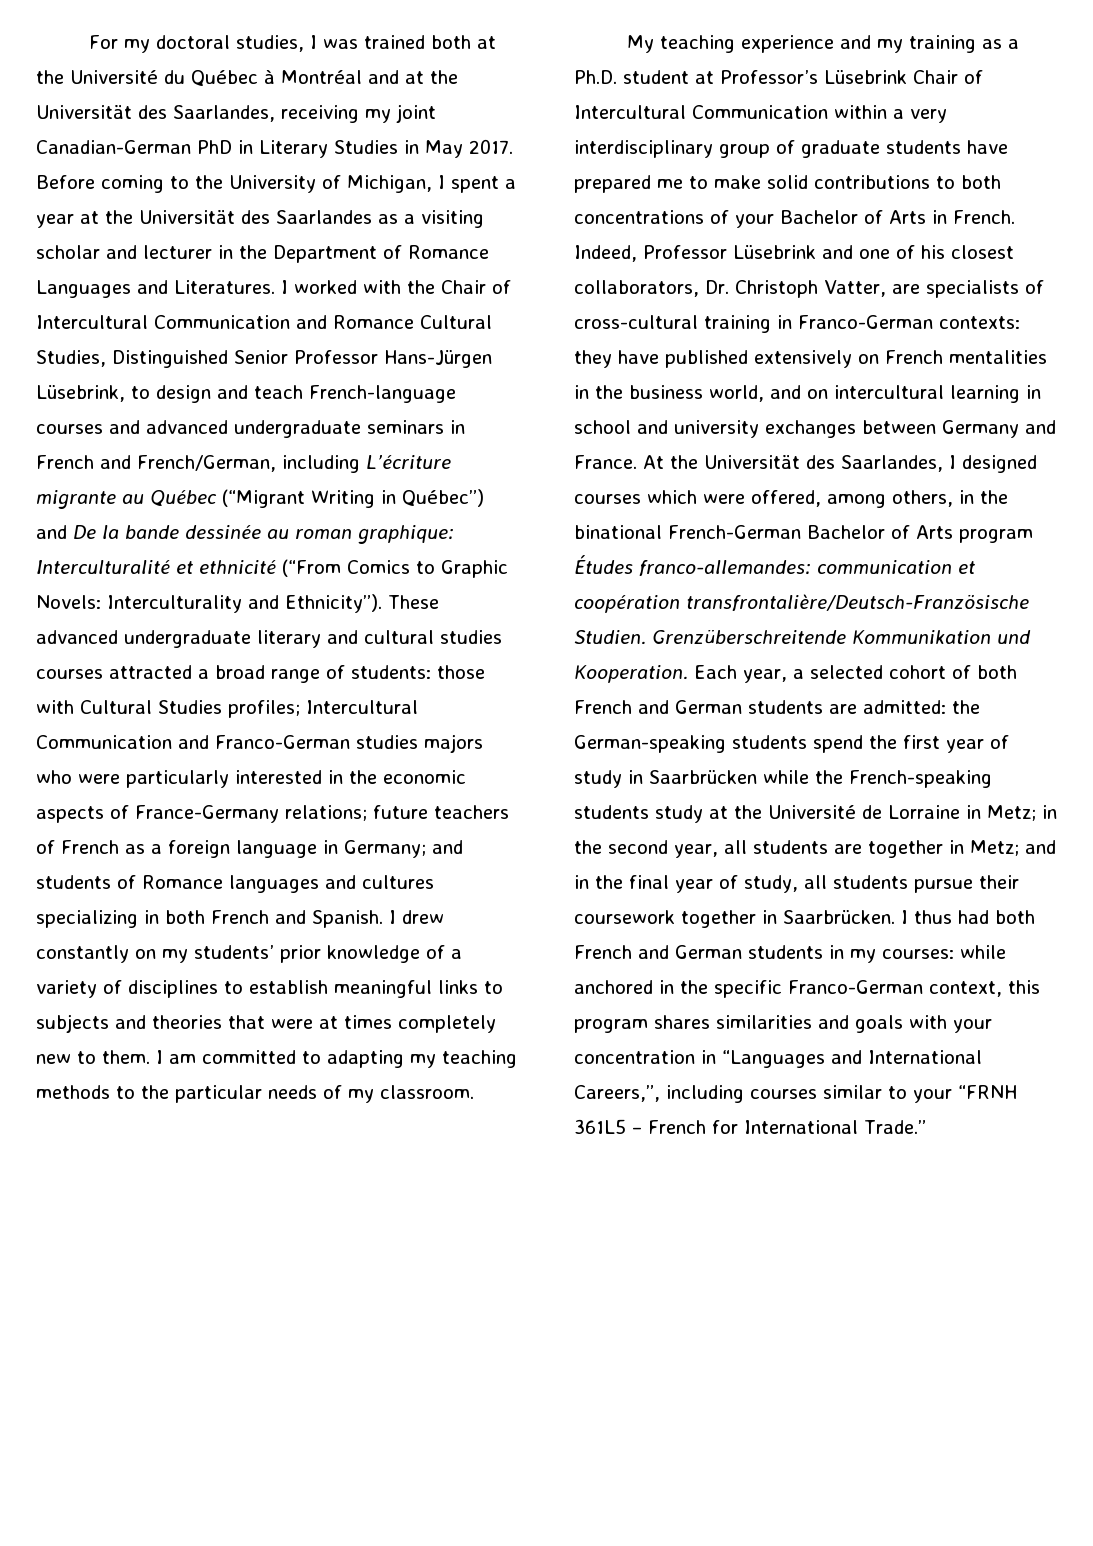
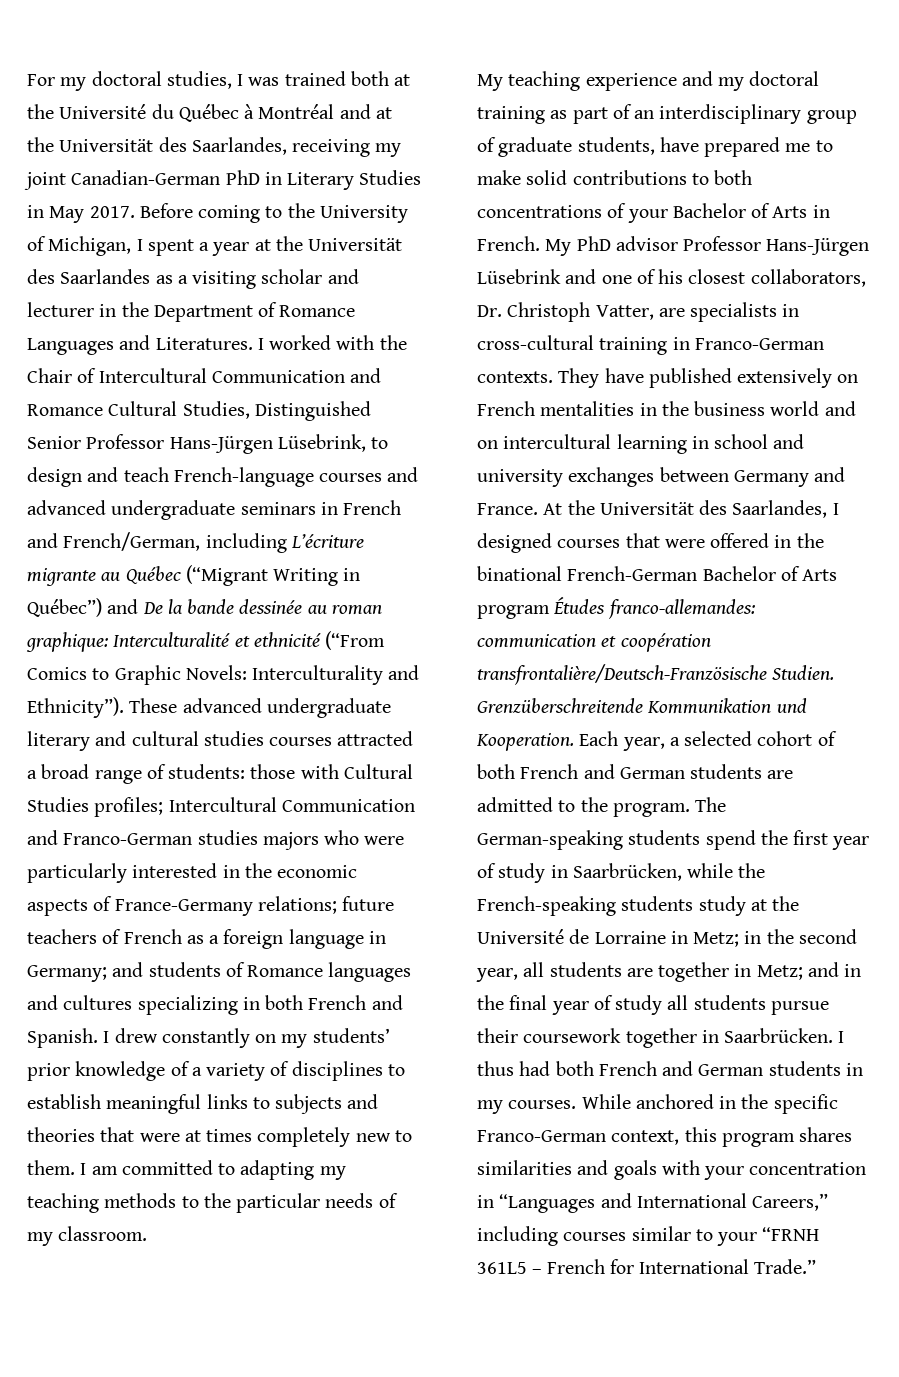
(904, 46) none -> [749,71,820,86] doctoral
[1008,39,1020,49] [574,70,983,84] [574,105,947,123] a Ph.D. student at Professor’s Lüsebrink Chair of Intercultural Communication within a very -> [572,104,655,124] part of an
[886,140,961,154] students -> [577,137,655,155] students,
[574,245,727,262] Indeed, Professor -> [545,236,870,256] My PhD advisor Professor Hans-Jürgen
[1024,280,1044,294] of -> [782,304,800,317] in
[939,316,1020,329] [574,350,612,368] contexts: they -> [477,368,600,388] contexts. They
[709,385,764,402] world, -> [770,401,820,416] world
[647,490,953,508] which were offered, among others, -> [625,533,770,548] that were offered
[863,700,980,714] admitted: the -> [477,797,727,817] admitted to the program. The
[649,770,757,784] Saarbrücken -> [572,863,682,881] Saarbrücken,
[744,875,798,893] study, -> [615,995,663,1015] study
[882,945,1006,959] courses: while -> [508,1094,631,1109] courses. While
[574,1085,660,1102] Careers,”, -> [752,1193,829,1211] Careers,”

